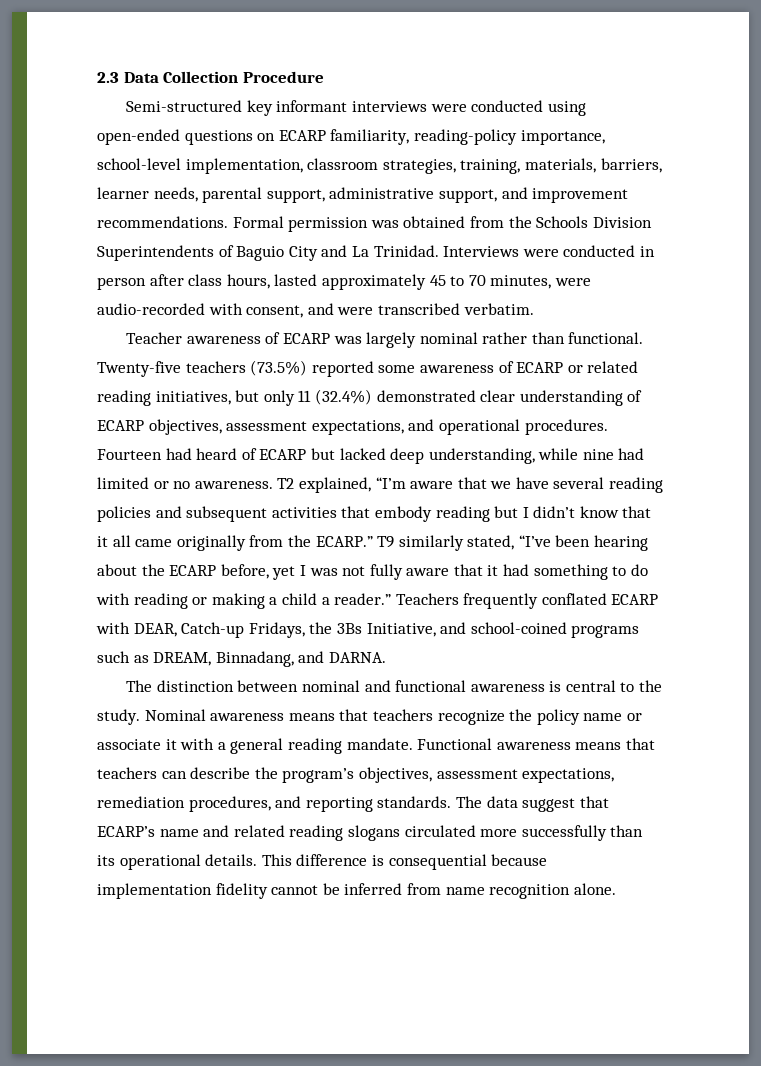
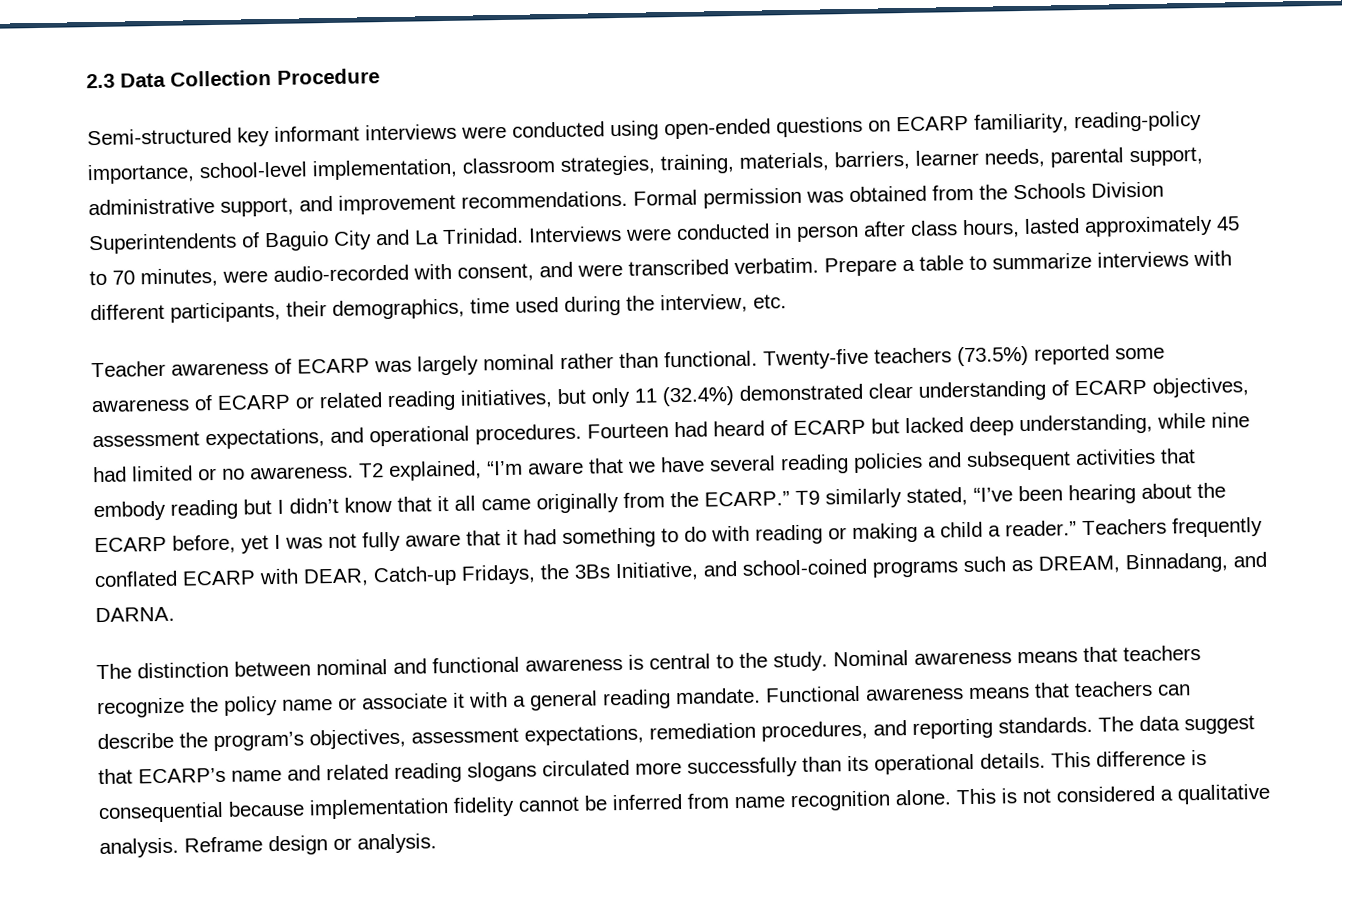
(534, 309) none -> [824,250,1232,277] [90,293,787,323] Prepare a table to summarize interviews with different participants, their demographics, time used during the interview, etc.
(616, 889) none -> [956,783,1270,805] [99,833,437,859] This is not considered a qualitative analysis. Reframe design or analysis.

